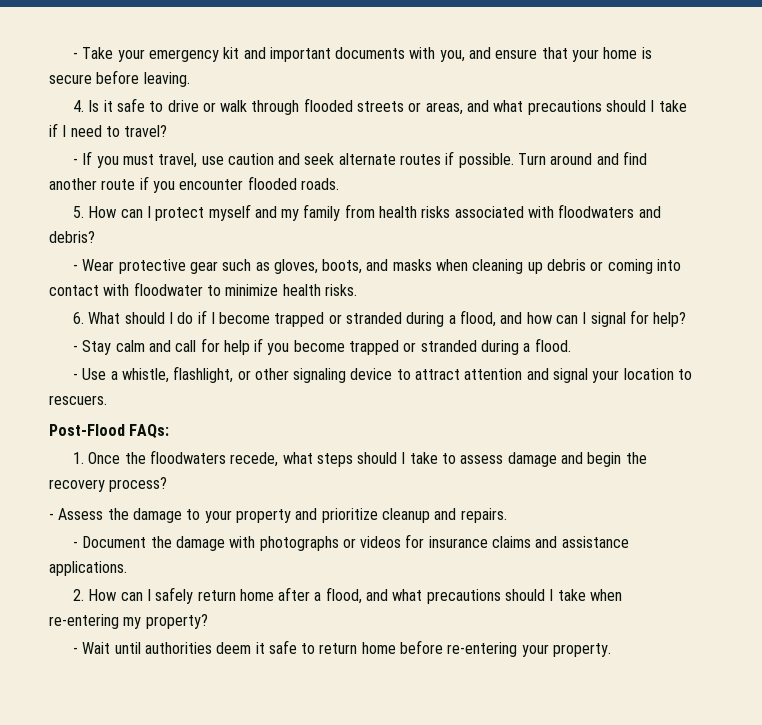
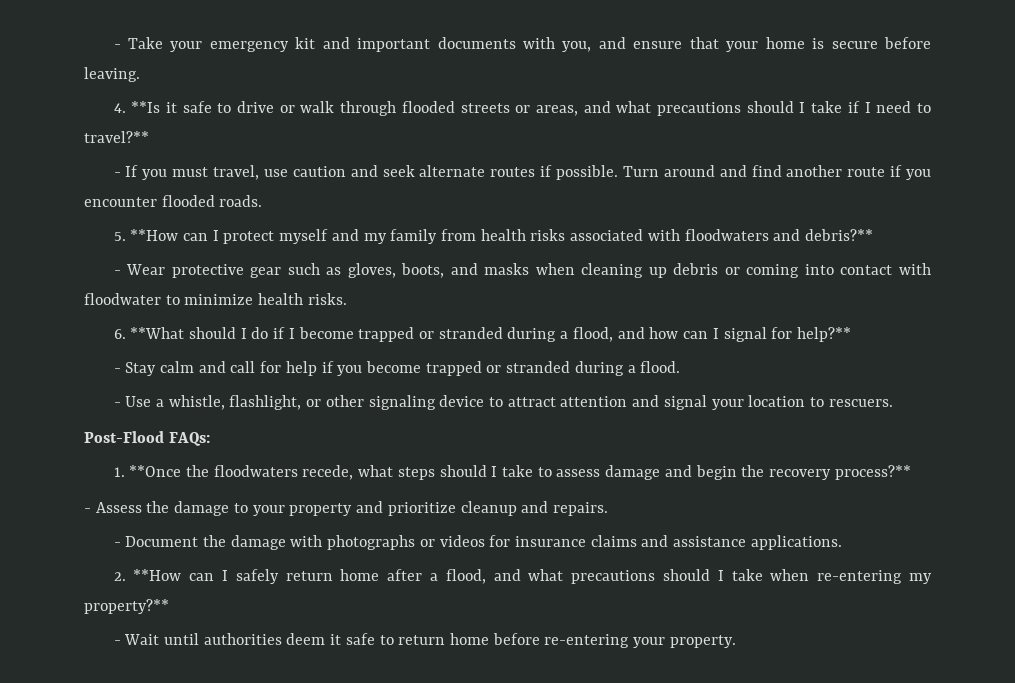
[88,100,100,112] Is -> [131,101,161,113] **Is
[124,125,168,137] travel? -> [84,131,149,143] travel?**
[88,206,117,218] How -> [130,229,179,241] **How
[49,231,95,243] debris? -> [805,229,874,241] debris?**
[88,312,121,324] What -> [130,327,185,339] **What
[653,312,687,327] help? -> [797,327,852,342] help?**
[88,452,121,464] Once -> [129,465,182,477] **Once
[109,477,168,492] process? -> [834,465,911,480] process?**
[88,589,117,601] How -> [133,569,182,581] **How
[145,614,208,629] property? -> [84,599,169,614] property?**

